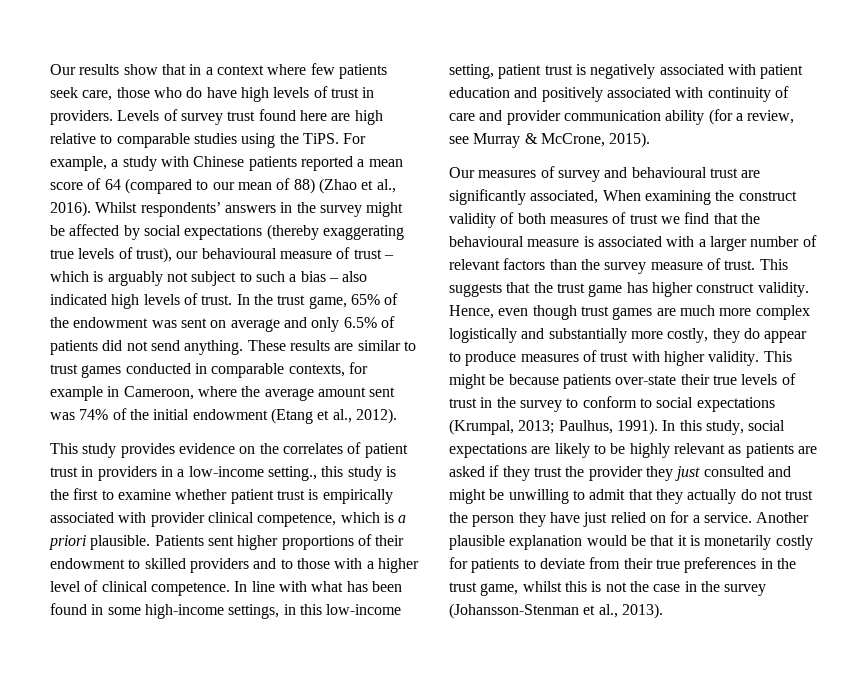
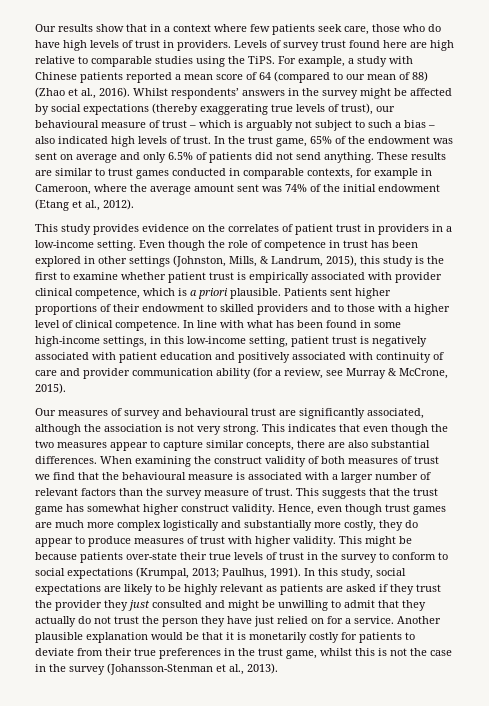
[267,466,317,481] setting., -> [97,240,418,251] [35,255,357,267] setting. Even though the role of competence in trust has been explored in other settings (Johnston, Mills, & Landrum, 2015),
(599, 197) none -> [35,424,448,435] [35,440,430,451] [35,456,97,464] although the association is not very strong. This indicates that even though the two measures appear to capture similar concepts, there are also substantial differences.
(648, 287) none -> [87,504,140,512] somewhat

